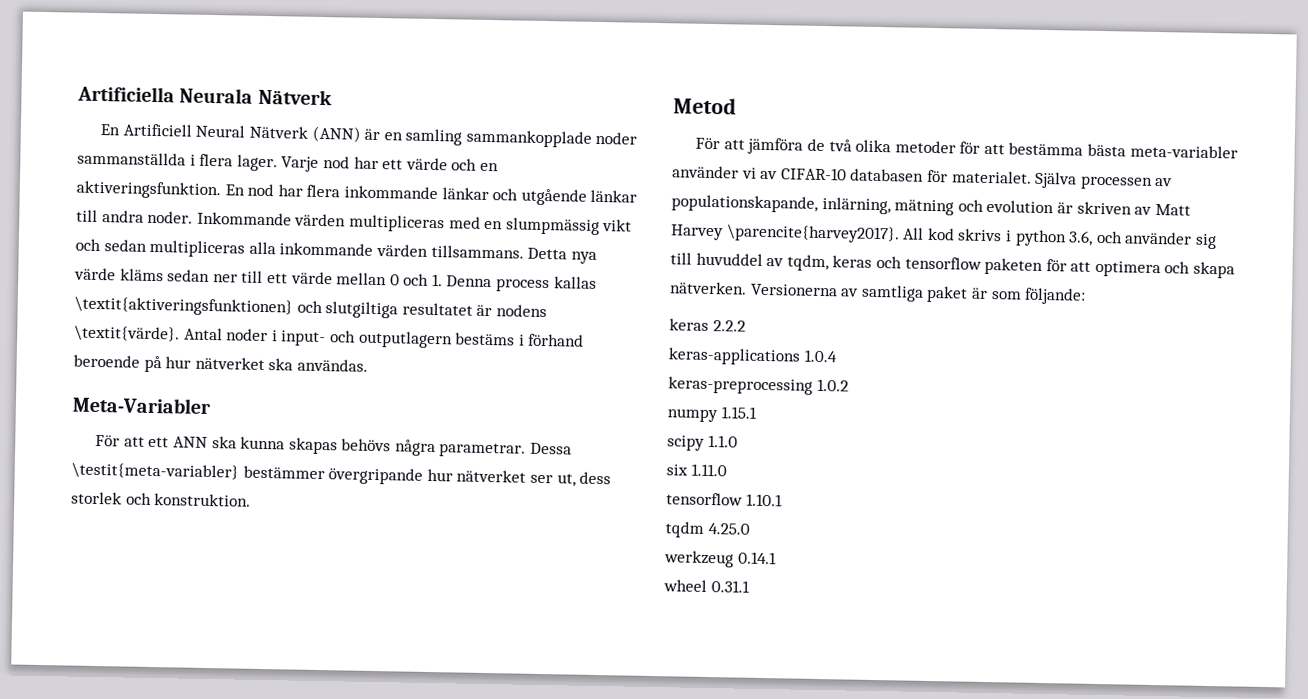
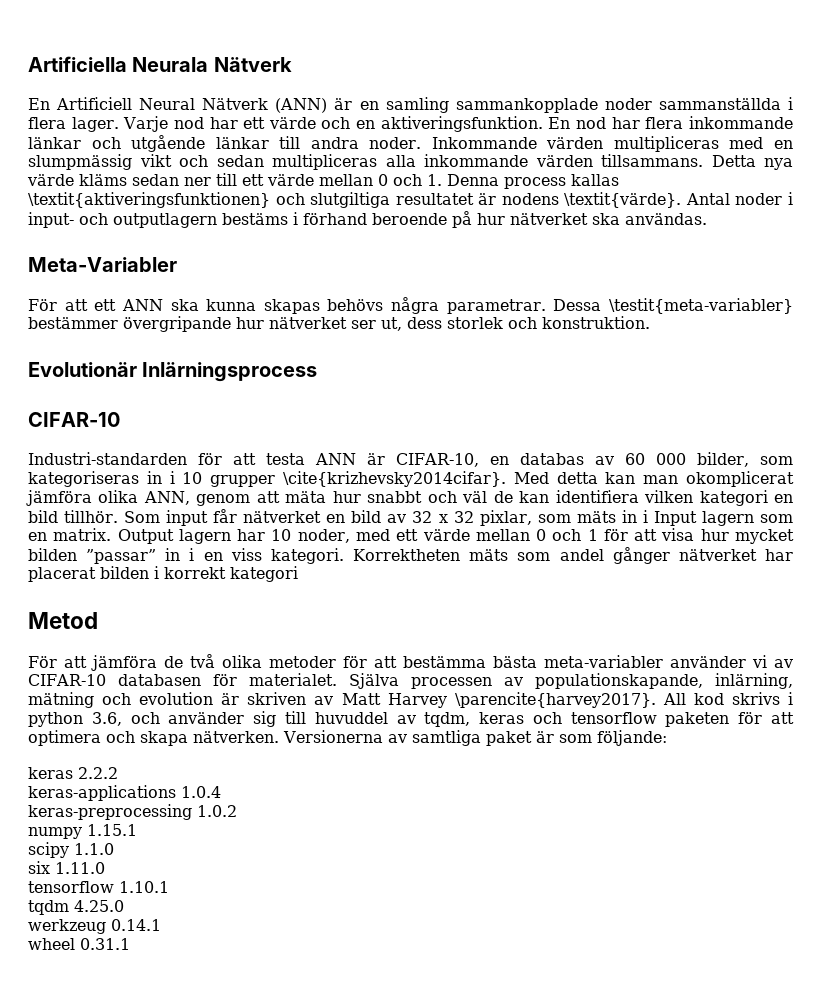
(252, 500) none -> [28,362,318,382] [28,412,120,427] [28,452,793,467] [28,471,794,487] [26,490,794,506] [28,509,794,526] [28,528,795,544] [28,547,794,564] [28,566,298,582] // Evolutionär Inlärningsprocess // CIFAR-10 // Industri-standarden för att testa ANN är CIFAR-10, en databas av 60 000 bilder, som kategoriseras in i 10 grupper \cite{krizhevsky2014cifar}. Med detta kan man okomplicerat jämföra olika ANN, genom att mäta hur snabbt och väl de kan identifiera vilken kategori en bild tillhör. Som input får nätverket en bild av 32 x 32 pixlar, som mäts in i Input lagern som en matrix. Output lagern har 10 noder, med ett värde mellan 0 och 1 för att visa hur mycket bilden ”passar” in i en viss kategori. Korrektheten mäts som andel gånger nätverket har placerat bilden i korrekt kategori

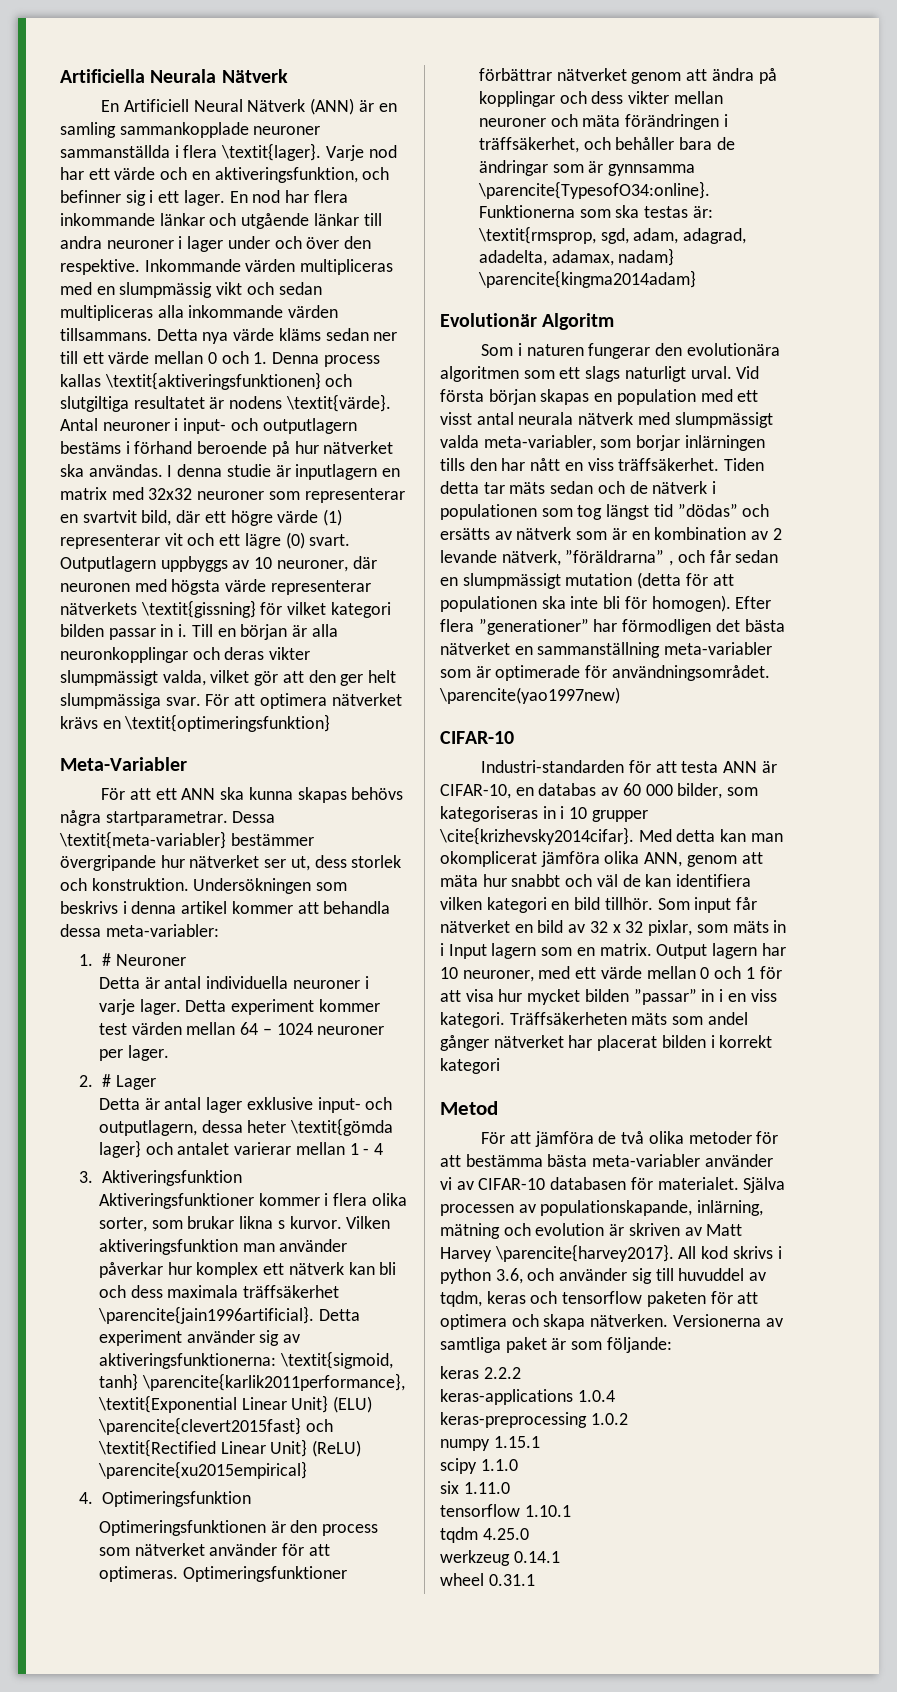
[604,98,652,110] noder -> [253,126,321,135] neuroner
[71,117,119,132] lager. -> [221,143,322,161] \textit{lager}.
[380,116,543,132] aktiveringsfunktion. -> [214,167,390,183] [60,190,225,206] aktiveringsfunktion, och befinner sig i ett lager.
[369,137,422,149] noder. -> [106,236,372,252] [60,259,140,275] neuroner i lager under och över den respektive.
[735,193,783,205] noder -> [102,422,170,431] neuroner
(707, 219) none -> [167,464,401,480] [60,487,405,503] [60,509,343,526] [60,532,351,549] [60,556,377,572] [60,579,371,595] [60,600,391,618] [60,624,338,640] [60,647,311,663] [60,670,397,686] [60,693,402,709] [60,714,331,732] I denna studie är inputlagern en matrix med 32x32 neuroner som representerar en svartvit bild, där ett högre värde (1) representerar vit och ett lägre (0) svart. Outputlagern uppbyggs av 10 neuroner, där neuronen med högsta värde representerar nätverkets \textit{gissning} för vilket kategori bilden passar in i. Till en början är alla neuronkopplingar och deras vikter slumpmässigt valda, vilket gör att den ger helt slumpmässiga svar. För att optimera nätverket krävs en \textit{optimeringsfunktion}
[446,298,793,314] parametrar. Dessa \testit{meta-variabler} -> [105,811,276,826] [59,831,226,849] startparametrar. Dessa \textit{meta-variabler}
[28,362,318,382] // Evolutionär Inlärningsprocess -> [193,878,348,894] [60,901,391,914] [60,924,219,937] [79,953,186,966] [98,976,369,989] [98,999,380,1015] [98,1022,385,1035] [98,1045,169,1061] [79,1074,156,1090] [98,1097,393,1113] [98,1118,394,1136] [98,1140,384,1158] [79,1170,243,1186] [98,1193,407,1209] [98,1216,391,1232] [98,1239,348,1255] [98,1262,397,1278] [98,1285,340,1298] [97,1306,360,1324] [98,1330,301,1346] [98,1351,393,1369] [98,1373,405,1391] [97,1395,373,1413] [97,1417,333,1435] [97,1439,362,1457] [97,1461,307,1479] [79,1491,252,1507] [98,1520,379,1536] [98,1543,330,1556] [98,1566,347,1582] [478,68,777,84] [478,91,723,107] [478,114,728,130] [478,137,735,153] [478,160,696,176] [477,181,710,199] [478,205,713,218] [477,226,747,244] [478,248,675,266] [477,270,696,288] [440,313,615,330] [481,343,780,359] [440,366,760,382] [440,389,759,405] [440,412,773,428] [440,435,765,451] [440,458,765,471] [440,481,717,494] [440,503,770,520] [440,527,782,540] [440,549,779,566] [440,572,734,589] [440,595,772,612] [440,618,785,635] [440,642,773,658] [440,665,770,681] [439,687,620,704] Undersökningen som beskrivs i denna artikel kommer att behandla dessa meta-variabler: // 1. # Neuroner // Detta är antal individuella neuroner i varje lager. Detta experiment kommer test värden mellan 64 – 1024 neuroner per lager. // 2. # Lager // Detta är antal lager exklusive input- och outputlagern, dessa heter \textit{gömda lager} och antalet varierar mellan 1 - 4 // 3. Aktiveringsfunktion // Aktiveringsfunktioner kommer i flera olika sorter, som brukar likna s kurvor. Vilken aktiveringsfunktion man använder påverkar hur komplex ett nätverk kan bli och dess maximala träffsäkerhet \parencite{jain1996artificial}. Detta experiment använder sig av aktiveringsfunktionerna: \textit{sigmoid, tanh} \parencite{karlik2011performance}, \textit{Exponential Linear Unit} (ELU) \parencite{clevert2015fast} och \textit{Rectified Linear Unit} (ReLU) \parencite{xu2015empirical} // 4. Optimeringsfunktion // Optimeringsfunktionen är den process som nätverket använder för att optimeras. Optimeringsfunktioner förbättrar nätverket genom att ändra på kopplingar och dess vikter mellan neuroner och mäta förändringen i träffsäkerhet, och behåller bara de ändringar som är gynnsamma \parencite{TypesofO34:online}. Funktionerna som ska testas är: \textit{rmsprop, sgd, adam, adagrad, adadelta, adamax, nadam} \parencite{kingma2014adam} // Evolutionär Algoritm // Som i naturen fungerar den evolutionära algoritmen som ett slags naturligt urval. Vid första början skapas en population med ett visst antal neurala nätverk med slumpmässigt valda meta-variabler, som borjar inlärningen tills den har nått en viss träffsäkerhet. Tiden detta tar mäts sedan och de nätverk i populationen som tog längst tid ”dödas” och ersätts av nätverk som är en kombination av 2 levande nätverk, ”föräldrarna” , och får sedan en slumpmässigt mutation (detta för att populationen ska inte bli för homogen). Efter flera ”generationer” har förmodligen det bästa nätverket en sammanställning meta-variabler som är optimerade för användningsområdet. \parencite(yao1997new)
[297,529,350,543] noder, -> [462,970,534,982] neuroner,
[353,549,461,561] Korrektheten -> [509,1012,627,1025] Träffsäkerheten

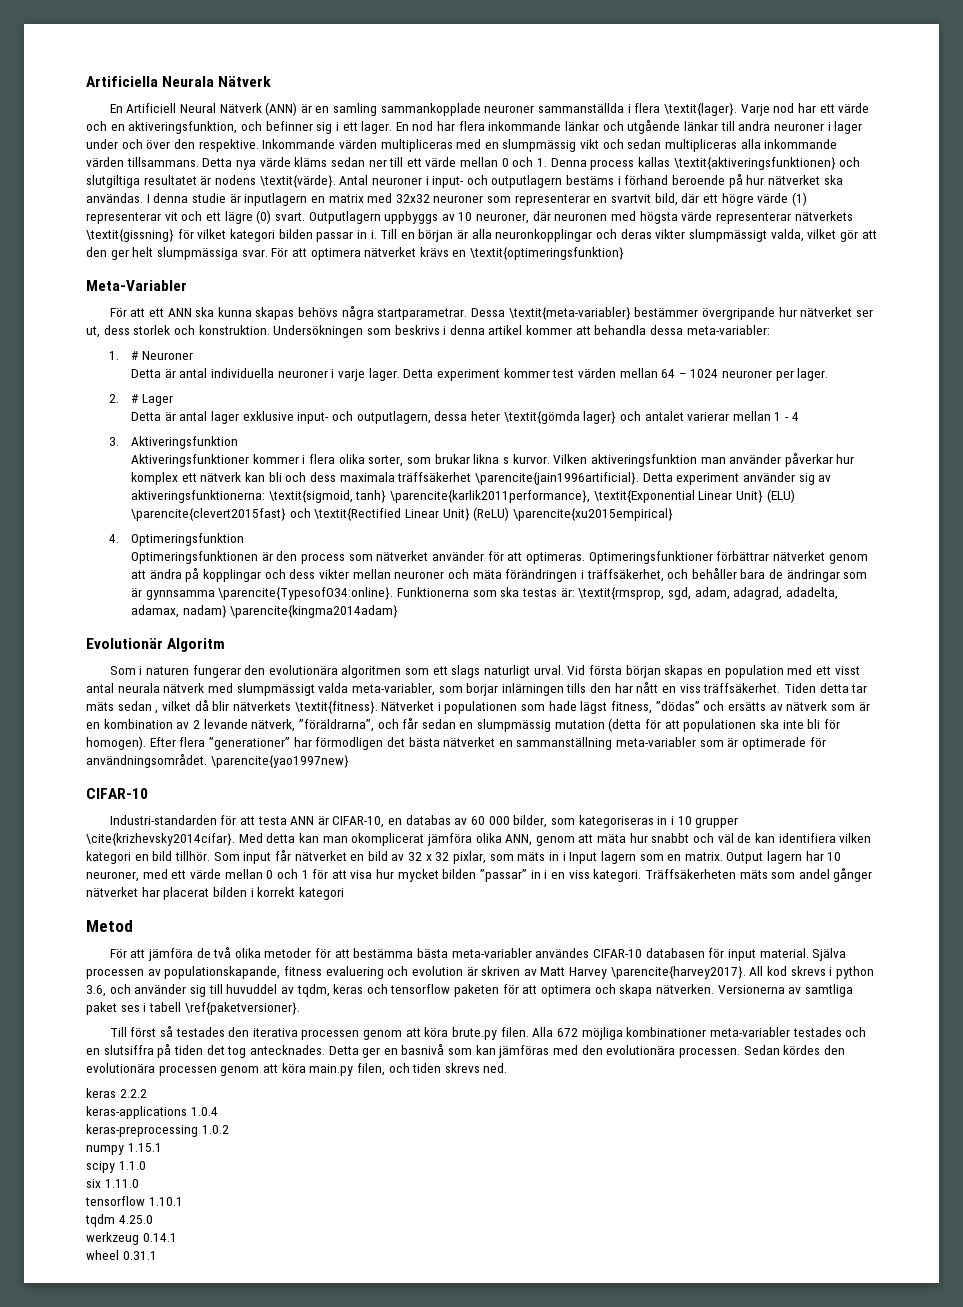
[597,481,717,494] [440,504,673,520] och de nätverk i populationen som tog längst tid -> [155,700,653,714] , vilket då blir nätverkets \textit{fitness}. Nätverket i populationen som hade lägst fitness,
[565,549,674,566] ”föräldrarna” , -> [298,719,374,732] ”föräldrarna”,
[462,573,561,589] slumpmässigt -> [477,719,552,732] slumpmässig
[439,687,620,704] \parencite(yao1997new) -> [210,755,349,768] \parencite{yao1997new}
[704,1154,773,1167] [440,1177,474,1190] använder vi av -> [535,948,590,958] användes
[657,1177,739,1190] materialet. -> [727,948,809,961] input material.
[697,1200,764,1216] [440,1223,500,1239] inlärning, mätning -> [283,966,384,979] fitness evaluering
[732,1246,773,1259] skrivs -> [790,966,826,976] skrevs
[551,1337,672,1353] är som följande: -> [120,1002,300,1015] [109,1026,867,1040] [86,1044,845,1058] [86,1063,508,1076] ses i tabell \ref{paketversioner}. // Till först så testades den iterativa processen genom att köra brute.py filen. Alla 672 möjliga kombinationer meta-variabler testades och en slutsiffra på tiden det tog antecknades. Detta ger en basnivå som kan jämföras med den evolutionära processen. Sedan kördes den evolutionära processen genom att köra main.py filen, och tiden skrevs ned.

